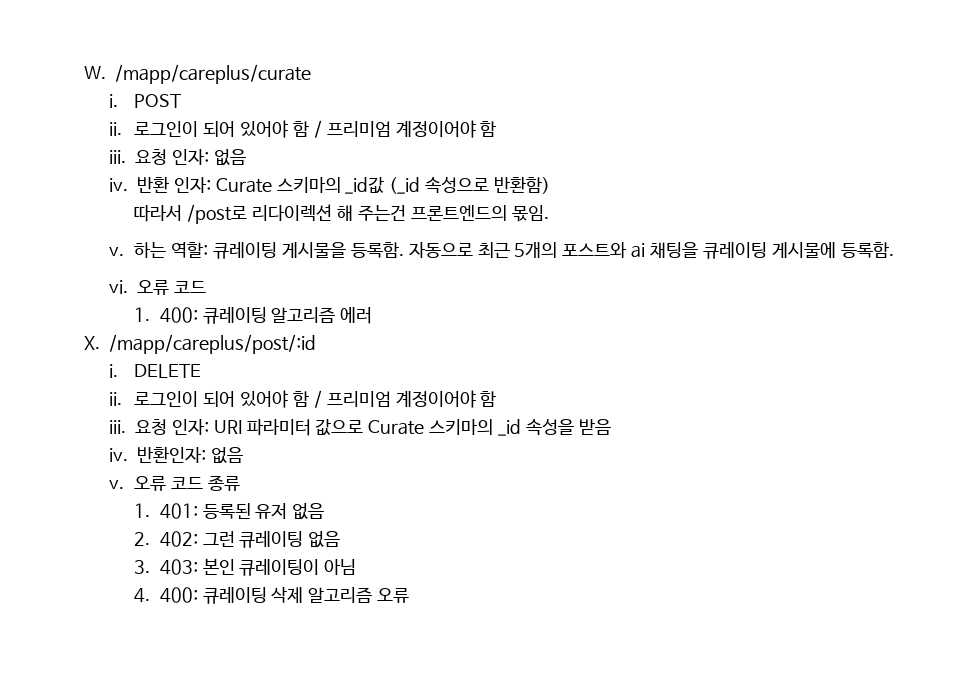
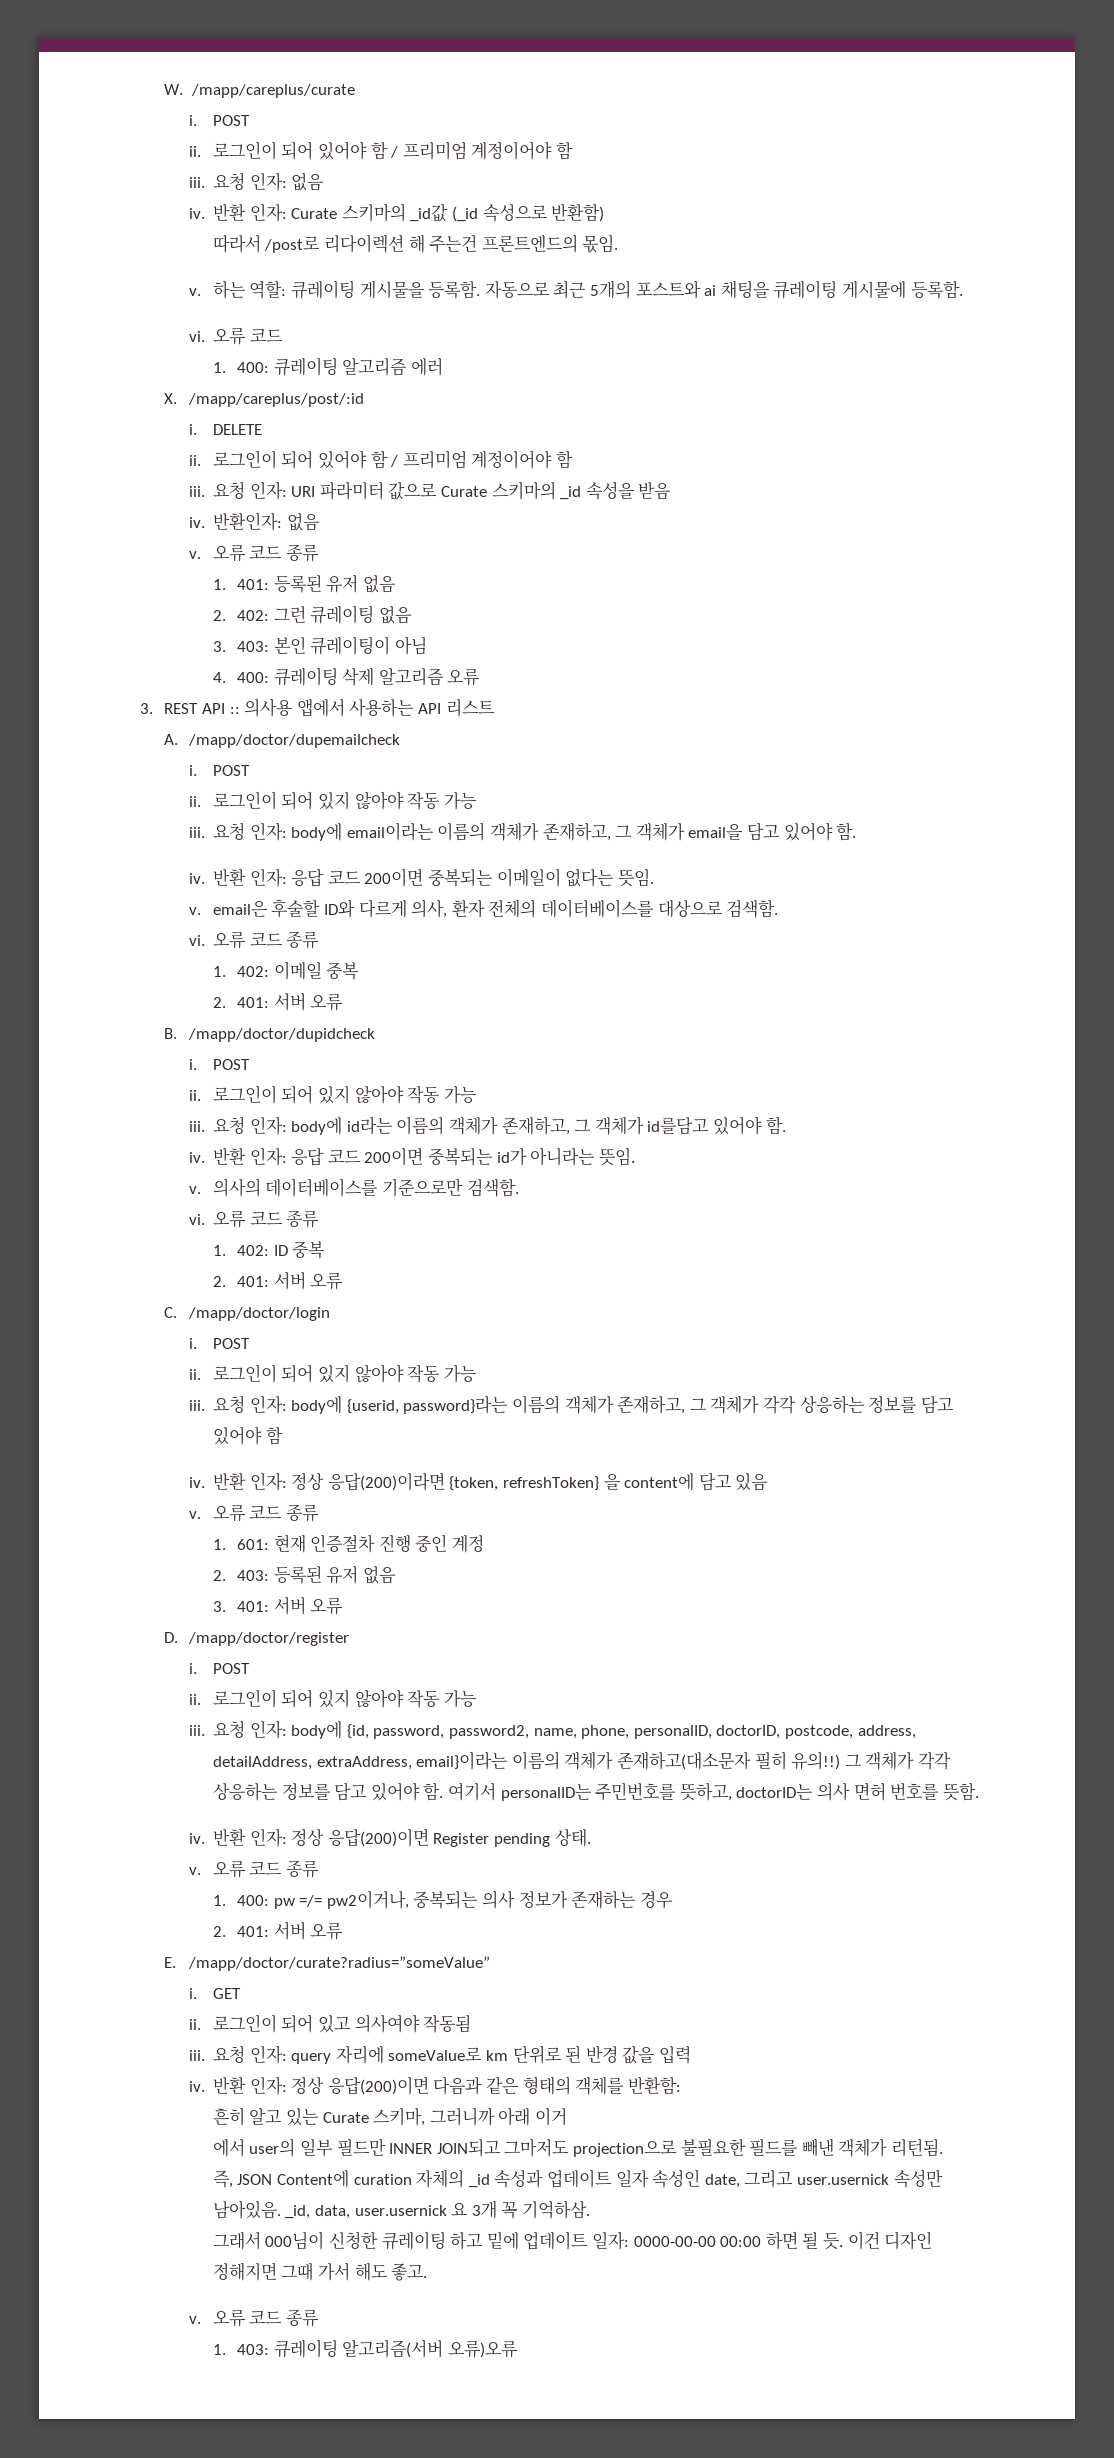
(410, 595) none -> [140,698,495,717] [164,734,400,748] [188,765,250,776] [188,791,477,810] [188,822,857,841] [188,868,654,887] [188,899,779,918] [188,931,320,949] [212,961,360,980] [212,992,344,1011] [164,1028,375,1042] [188,1059,250,1070] [188,1085,477,1104] [188,1116,786,1135] [188,1147,635,1166] [188,1178,519,1197] [188,1210,320,1228] [212,1241,326,1259] [212,1271,344,1290] [164,1307,330,1321] [188,1338,250,1349] [188,1364,477,1383] [188,1395,954,1414] [213,1426,283,1445] [188,1472,769,1491] [188,1504,320,1522] [212,1534,484,1553] [212,1566,396,1584] [212,1596,344,1615] [164,1632,349,1646] [188,1663,250,1674] [188,1689,477,1708] [188,1720,916,1739] [213,1751,952,1770] [213,1782,979,1801] [188,1828,591,1847] [188,1860,320,1878] [212,1890,673,1909] [212,1921,344,1940] [164,1956,490,1971] [188,1988,241,1999] [188,2014,472,2033] [188,2045,692,2064] [188,2076,681,2095] [212,2107,567,2126] [212,2138,943,2157] [212,2169,943,2188] [212,2200,590,2219] [212,2231,933,2250] [212,2262,428,2281] [188,2309,320,2327] [212,2339,518,2358] // 3. REST API :: 의사용 앱에서 사용하는 API 리스트 // A. /mapp/doctor/dupemailcheck // i. POST // ii. 로그인이 되어 있지 않아야 작동 가능 // iii. 요청 인자: body에 email이라는 이름의 객체가 존재하고, 그 객체가 email을 담고 있어야 함. // iv. 반환 인자: 응답 코드 200이면 중복되는 이메일이 없다는 뜻임. // v. email은 후술할 ID와 다르게 의사, 환자 전체의 데이터베이스를 대상으로 검색함. // vi. 오류 코드 종류 // 1. 402: 이메일 중복 // 2. 401: 서버 오류 // B. /mapp/doctor/dupidcheck // i. POST // ii. 로그인이 되어 있지 않아야 작동 가능 // iii. 요청 인자: body에 id라는 이름의 객체가 존재하고, 그 객체가 id를담고 있어야 함. // iv. 반환 인자: 응답 코드 200이면 중복되는 id가 아니라는 뜻임. // v. 의사의 데이터베이스를 기준으로만 검색함. // vi. 오류 코드 종류 // 1. 402: ID 중복 // 2. 401: 서버 오류 // C. /mapp/doctor/login // i. POST // ii. 로그인이 되어 있지 않아야 작동 가능 // iii. 요청 인자: body에 {userid, password}라는 이름의 객체가 존재하고, 그 객체가 각각 상응하는 정보를 담고 있어야 함 // iv. 반환 인자: 정상 응답(200)이라면 {token, refreshToken} 을 content에 담고 있음 // v. 오류 코드 종류 // 1. 601: 현재 인증절차 진행 중인 계정 // 2. 403: 등록된 유저 없음 // 3. 401: 서버 오류 // D. /mapp/doctor/register // i. POST // ii. 로그인이 되어 있지 않아야 작동 가능 // iii. 요청 인자: body에 {id, password, password2, name, phone, personalID, doctorID, postcode, address, detailAddress, extraAddress, email}이라는 이름의 객체가 존재하고(대소문자 필히 유의!!) 그 객체가 각각 상응하는 정보를 담고 있어야 함. 여기서 personalID는 주민번호를 뜻하고, doctorID는 의사 면허 번호를 뜻함. // iv. 반환 인자: 정상 응답(200)이면 Register pending 상태. // v. 오류 코드 종류 // 1. 400: pw =/= pw2이거나, 중복되는 의사 정보가 존재하는 경우 // 2. 401: 서버 오류 // E. /mapp/doctor/curate?radius=”someValue” // i. GET // ii. 로그인이 되어 있고 의사여야 작동됨 // iii. 요청 인자: query 자리에 someValue로 km 단위로 된 반경 값을 입력 // iv. 반환 인자: 정상 응답(200)이면 다음과 같은 형태의 객체를 반환함: // 흔히 알고 있는 Curate 스키마, 그러니까 아래 이거 // 에서 user의 일부 필드만 INNER JOIN되고 그마저도 projection으로 불필요한 필드를 빼낸 객체가 리턴됨. // 즉, JSON Content에 curation 자체의 _id 속성과 업데이트 일자 속성인 date, 그리고 user.usernick 속성만 남아있음. _id, data, user.usernick 요 3개 꼭 기억하삼. // 그래서 000님이 신청한 큐레이팅 하고 밑에 업데이트 일자: 0000-00-00 00:00 하면 될 듯. 이건 디자인 정해지면 그때 가서 해도 좋고. // v. 오류 코드 종류 // 1. 403: 큐레이팅 알고리즘(서버 오류)오류

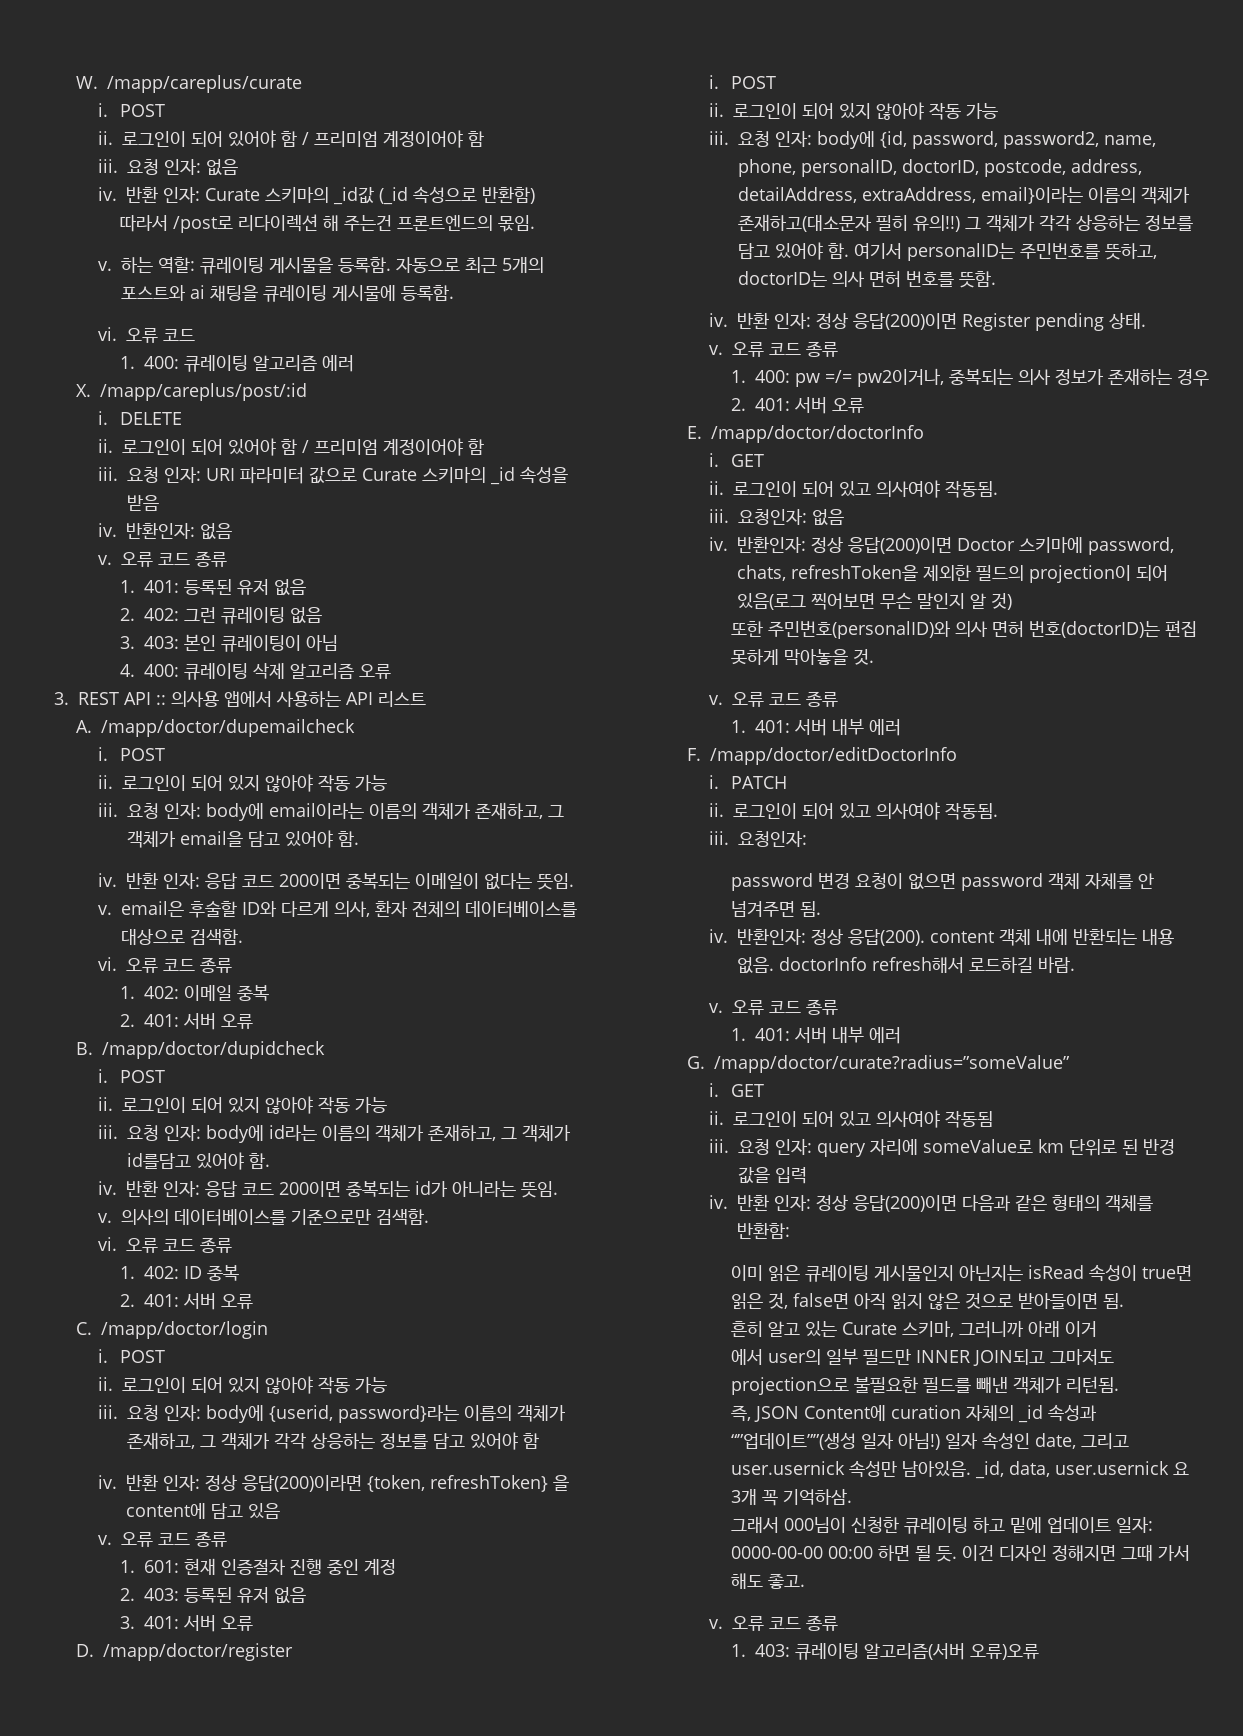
(177, 1962) none -> [711,425,925,443] [709,453,765,467] [709,480,999,498] [709,509,845,526] [709,536,1175,555] [737,565,1169,583] [737,592,1013,610] [731,620,1198,639] [731,649,875,665] [709,691,839,707] [731,719,902,736] [687,747,958,765] [709,775,788,789] [709,802,999,820] [709,831,808,847] [731,872,1155,891] [731,901,822,917] [709,928,1175,946] [737,956,1076,974] [709,999,839,1015] [731,1027,902,1044] [687,1056,706,1069] /mapp/doctor/doctorInfo // i. GET // ii. 로그인이 되어 있고 의사여야 작동됨. // iii. 요청인자: 없음 // iv. 반환인자: 정상 응답(200)이면 Doctor 스키마에 password, chats, refreshToken을 제외한 필드의 projection이 되어 있음(로그 찍어보면 무슨 말인지 알 것) // 또한 주민번호(personalID)와 의사 면허 번호(doctorID)는 편집 못하게 막아놓을 것. // v. 오류 코드 종류 // 1. 401: 서버 내부 에러 // F. /mapp/doctor/editDoctorInfo // i. PATCH // ii. 로그인이 되어 있고 의사여야 작동됨. // iii. 요청인자: // password 변경 요청이 없으면 password 객체 자체를 안 넘겨주면 됨. // iv. 반환인자: 정상 응답(200). content 객체 내에 반환되는 내용 없음. doctorInfo refresh해서 로드하길 바람. // v. 오류 코드 종류 // 1. 401: 서버 내부 에러 // G.
(681, 2085) none -> [731,1265,1193,1282] [731,1293,1125,1310] // 이미 읽은 큐레이팅 게시물인지 아닌지는 isRead 속성이 true면 읽은 것, false면 아직 읽지 않은 것으로 받아들이면 됨.
[546,2169,612,2188] 업데이트 -> [731,1433,941,1450] “”업데이트””(생성 일자 아님!)

